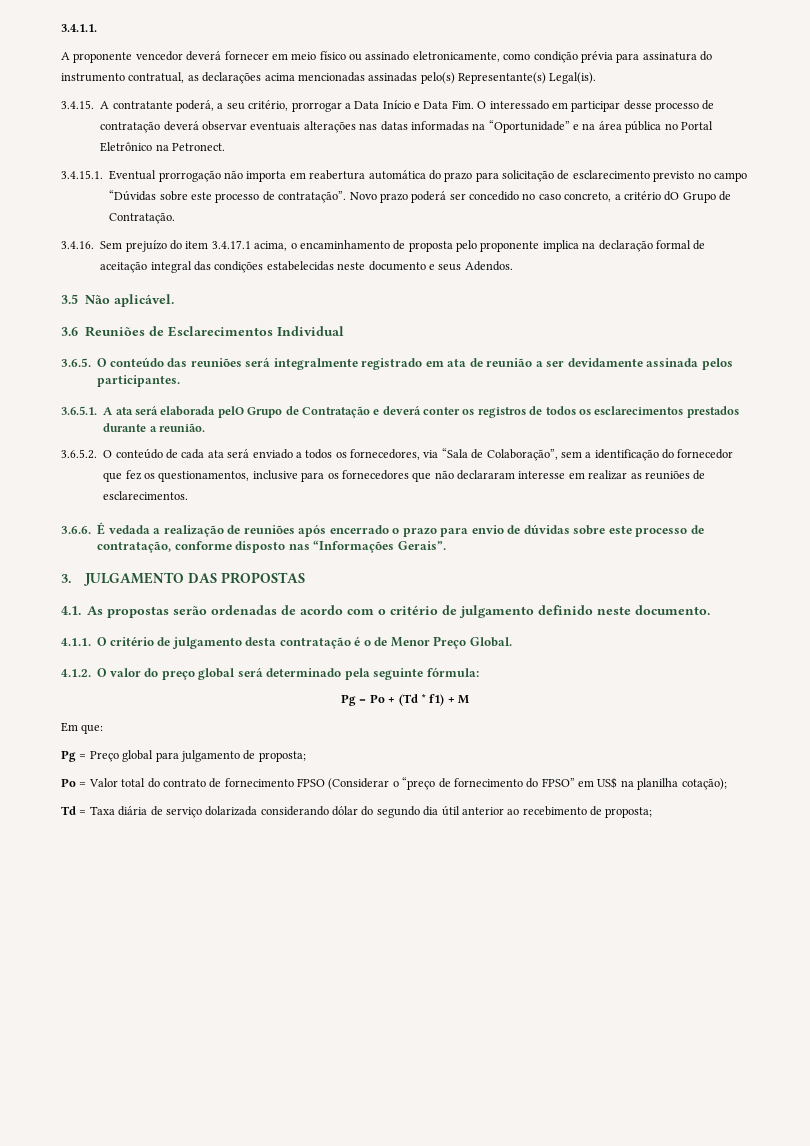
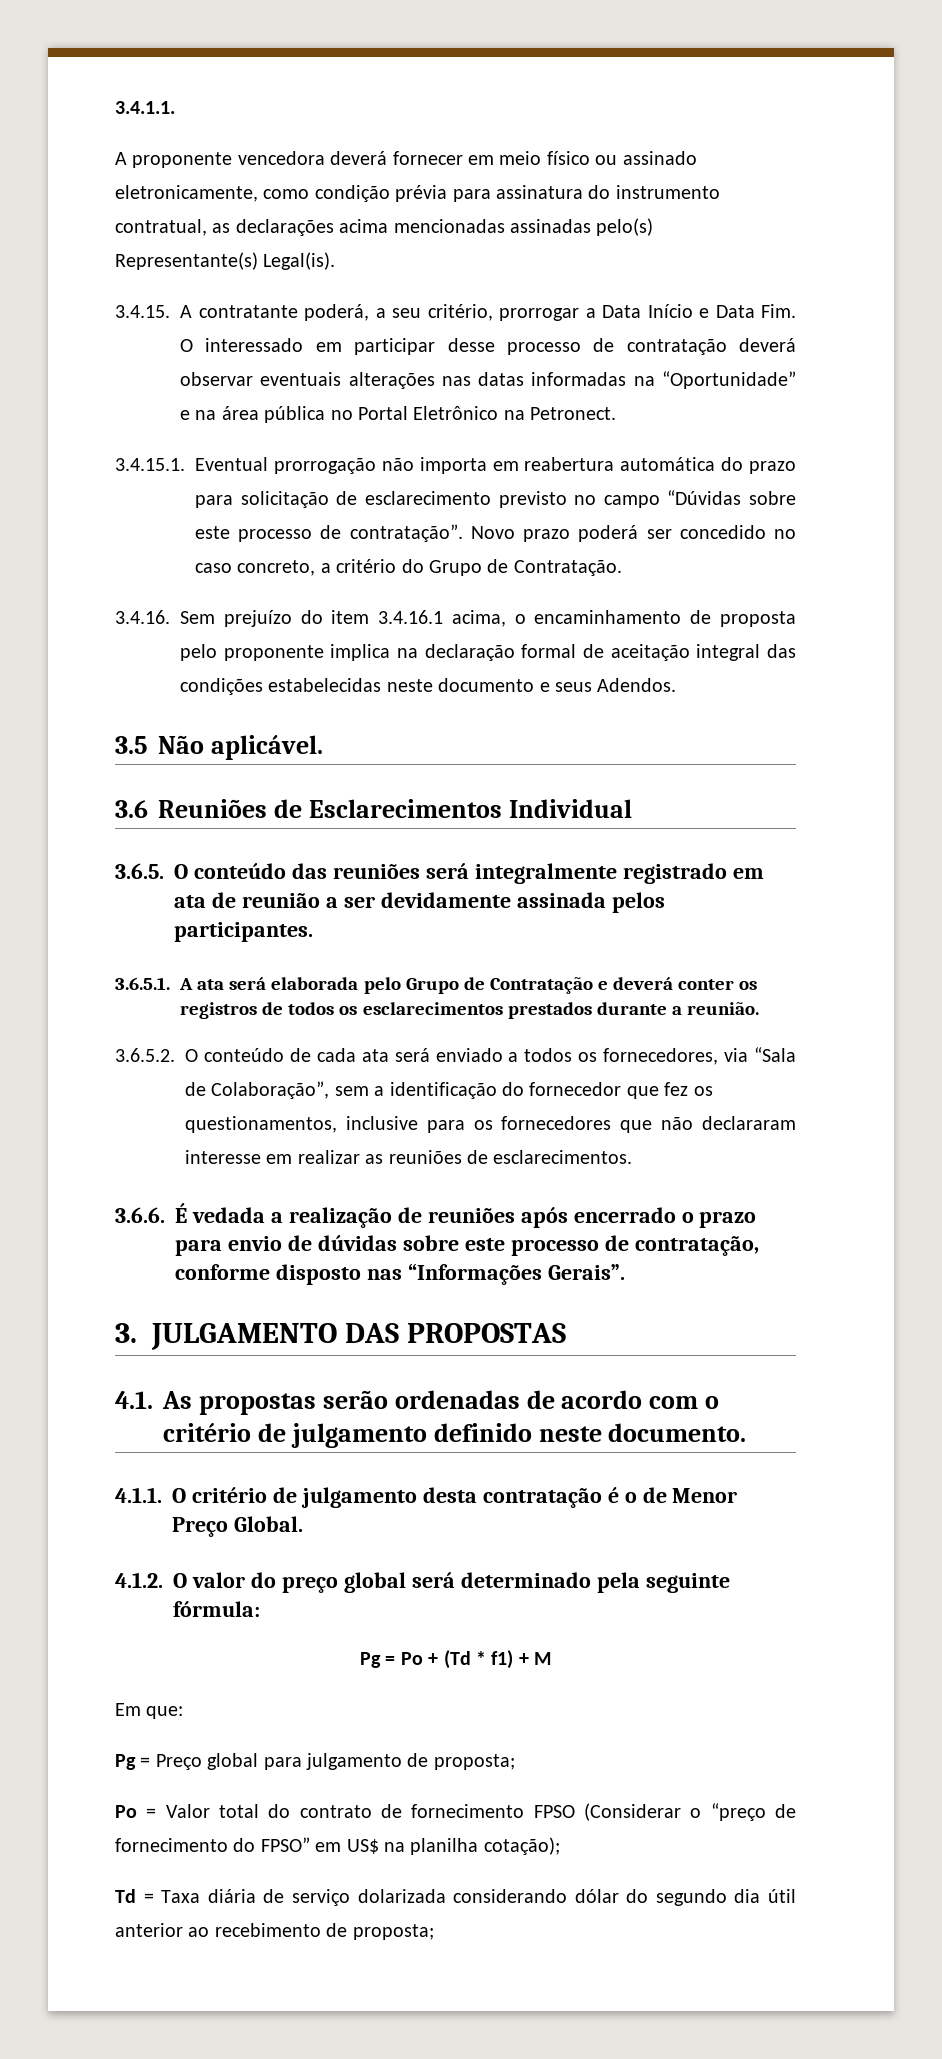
[135,51,183,61] vencedor -> [237,151,325,165] vencedora
[664,191,680,201] dO -> [401,559,424,573] do
[211,240,251,249] 3.4.17.1 -> [378,610,444,624] 3.4.16.1
[217,406,244,418] pelO -> [363,977,401,994] pelo

